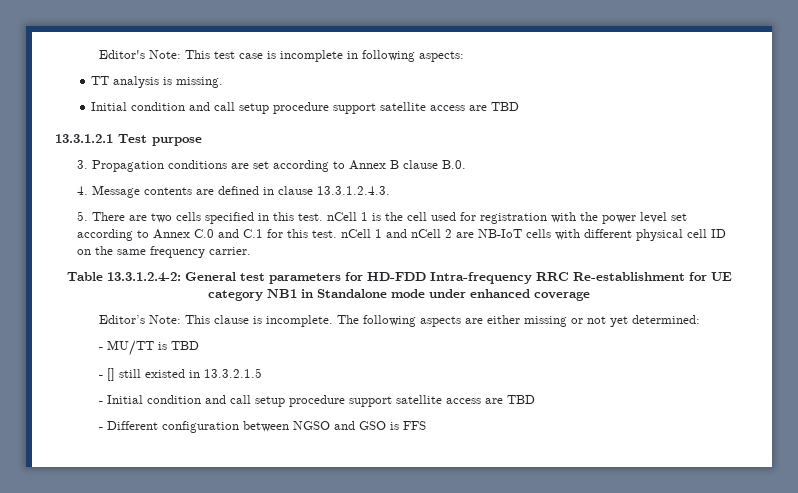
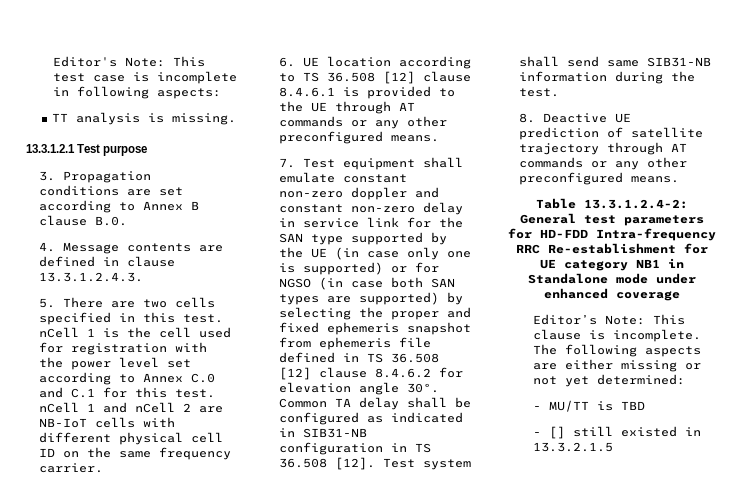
[91,102,520,114] // Initial condition and call setup procedure support satellite access are TBD -> (237, 119) none
(252, 251) none -> [279,56,472,69] [279,71,472,84] [279,86,456,99] [279,101,416,114] [279,116,448,129] [279,131,440,144] [279,157,464,170] [279,172,408,183] [279,187,440,200] [279,202,464,215] [279,217,464,228] [279,232,448,245] [279,247,472,260] [279,262,440,275] [279,277,456,290] [279,292,464,305] [279,307,472,320] [279,322,472,335] [279,337,432,350] [279,352,440,363] [279,367,464,380] [279,382,440,395] [279,397,472,410] [279,412,464,425] [279,428,368,438] [279,442,432,455] [279,457,472,470] [519,56,712,67] [519,71,696,84] [519,88,560,97] [519,113,632,123] [519,127,704,140] [519,142,688,155] [519,157,688,170] [519,172,680,185] // 6. UE location according to TS 36.508 [12] clause 8.4.6.1 is provided to the UE through AT commands or any other preconfigured means. // 7. Test equipment shall emulate constant non-zero doppler and constant non-zero delay in service link for the SAN type supported by the UE (in case only one is supported) or for NGSO (in case both SAN types are supported) by selecting the proper and fixed ephemeris snapshot from ephemeris file defined in TS 36.508 [12] clause 8.4.6.2 for elevation angle 30º. Common TA delay shall be configured as indicated in SIB31-NB configuration in TS 36.508 [12]. Test system shall send same SIB31-NB information during the test. // 8. Deactive UE prediction of satellite trajectory through AT commands or any other preconfigured means.
[99,395,536,407] [99,421,427,433] // - Initial condition and call setup procedure support satellite access are TBD // - Different configuration between NGSO and GSO is FFS -> (613, 447) none

